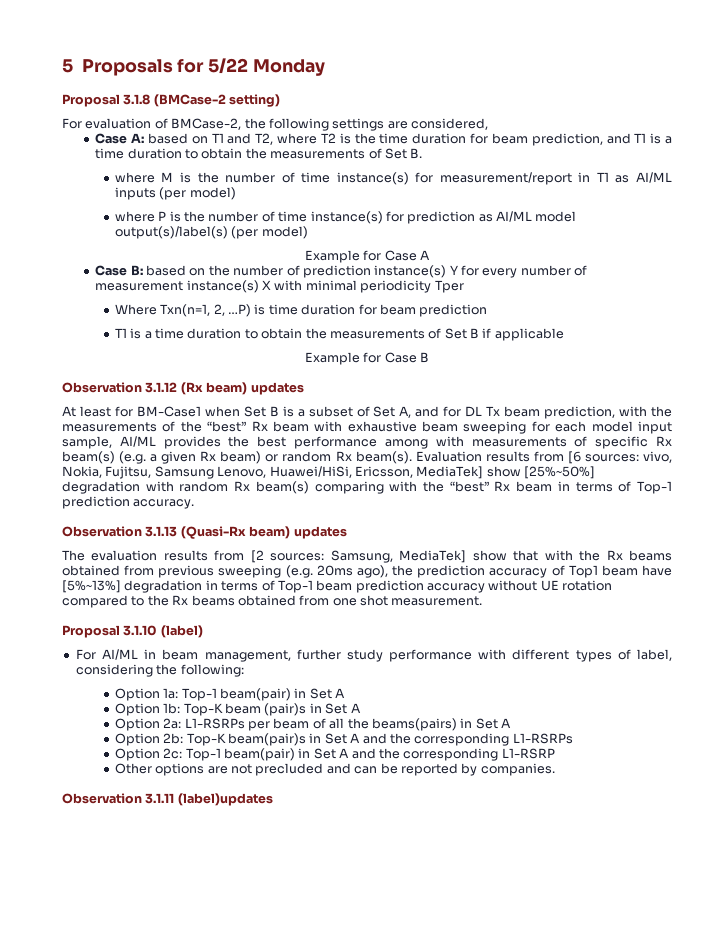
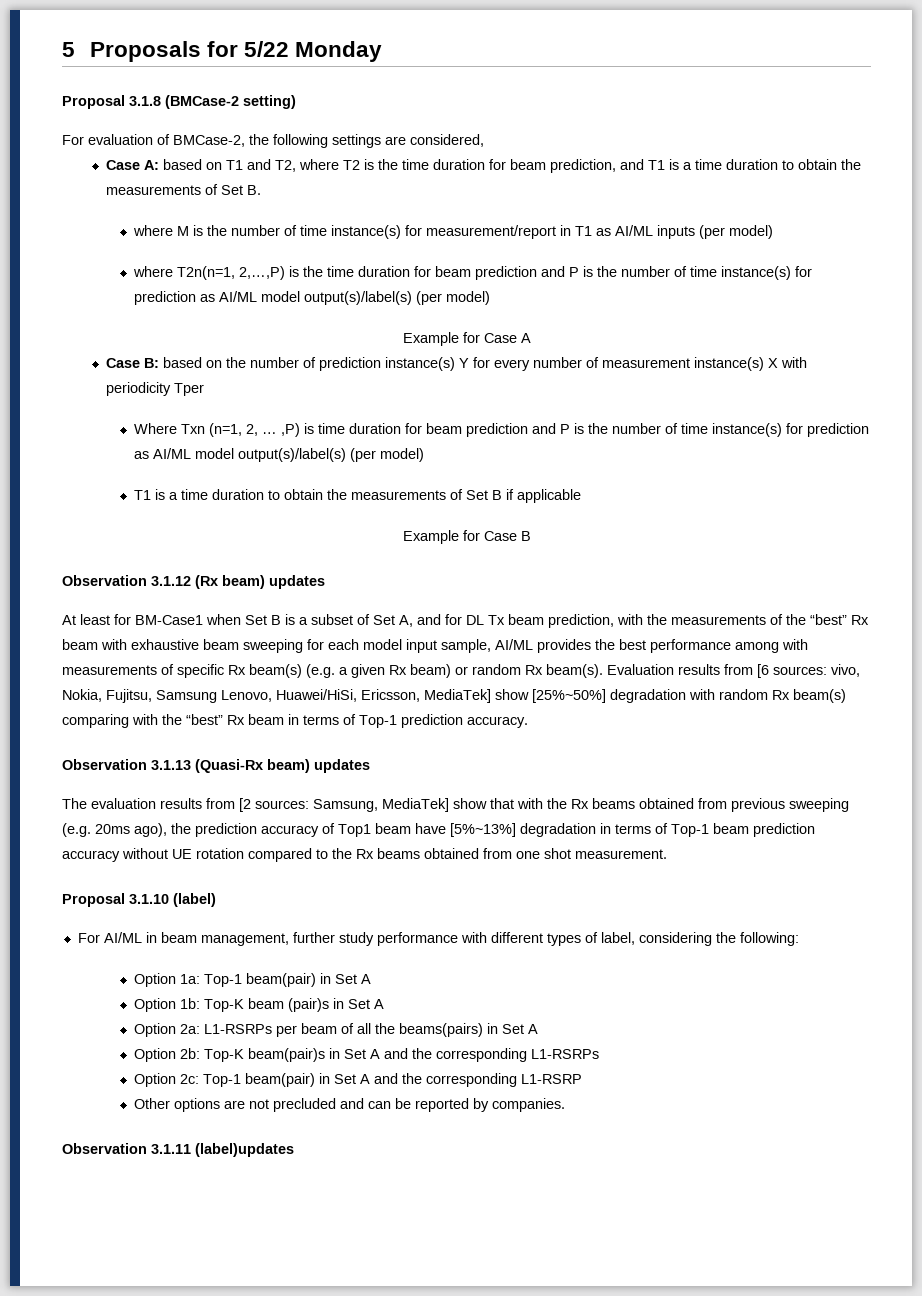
(155, 216) none -> [177,266,566,280] T2n(n=1, 2,…,P) is the time duration for beam prediction and
[305,280,357,291] minimal -> (807, 362) none
[160,304,252,317] Txn(n=1, 2, …P) -> [181,423,301,437] Txn (n=1, 2, … ,P)
(488, 310) none -> [532,423,870,437] [134,448,425,462] and P is the number of time instance(s) for prediction as AI/ML model output(s)/label(s) (per model)

